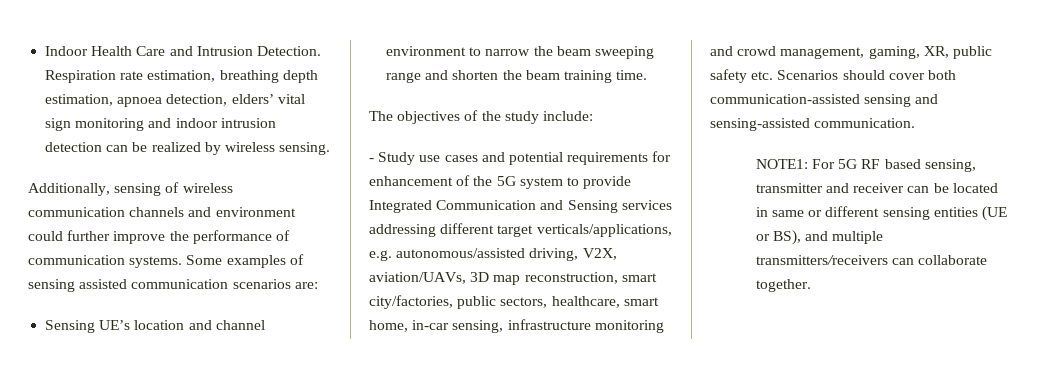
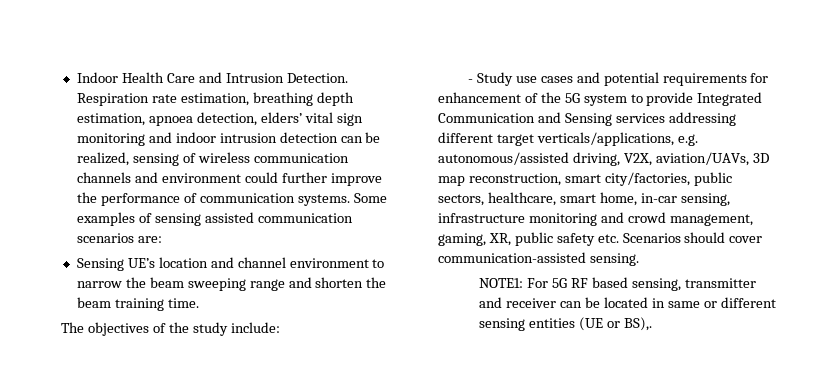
[151,142,331,155] [28,183,110,196] realized by wireless sensing. // Additionally, -> [76,152,129,166] realized,
[927,70,956,80] [710,94,939,107] [710,118,916,131] both communication-assisted sensing and sensing-assisted communication. -> [438,252,639,266] communication-assisted sensing.
[773,230,884,245] [755,255,988,265] [755,279,811,292] BS), and multiple transmitters/receivers can collaborate together. -> [623,317,652,331] BS),.

